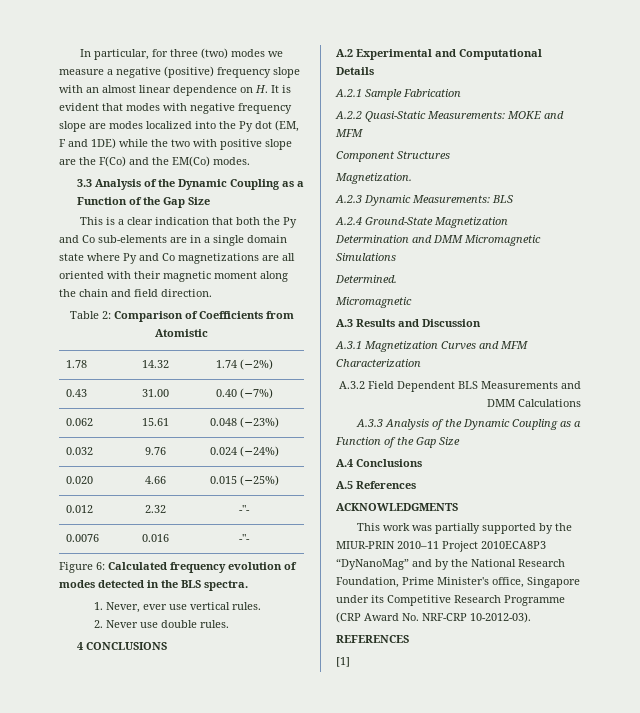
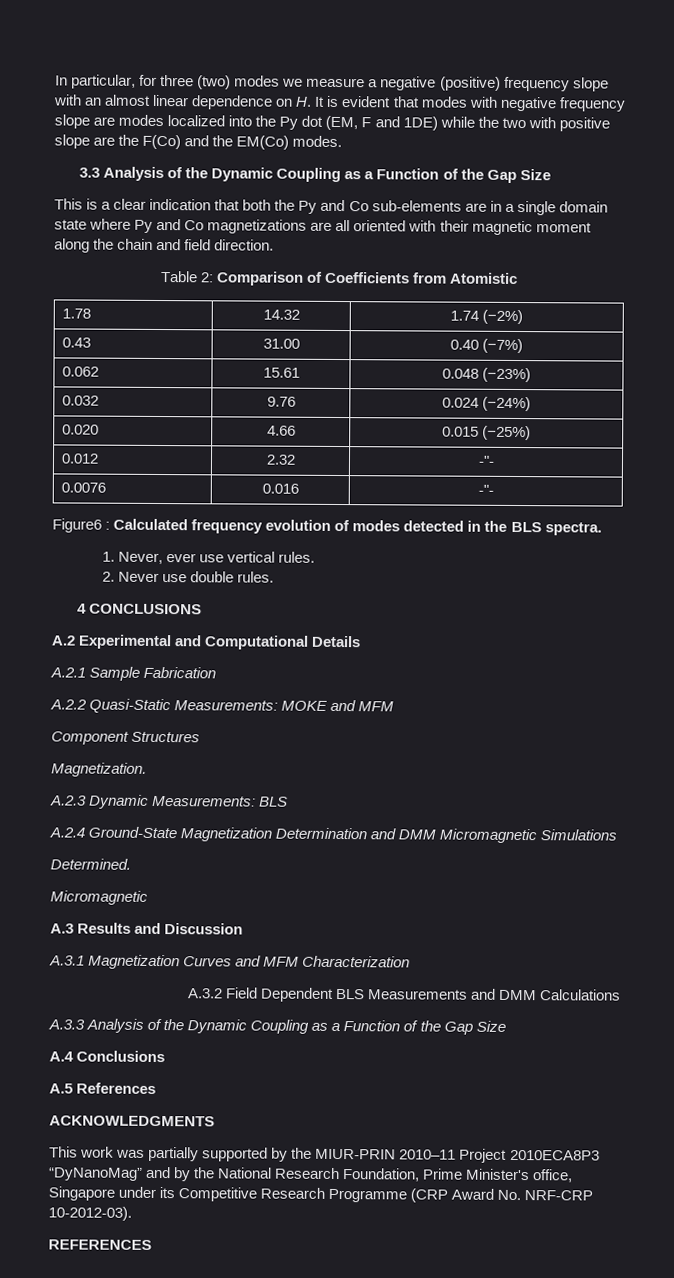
[59,562,105,573] Figure 6: -> [52,518,111,533] Figure6 :
[336,657,350,667] // [1] -> (152, 1244) none

